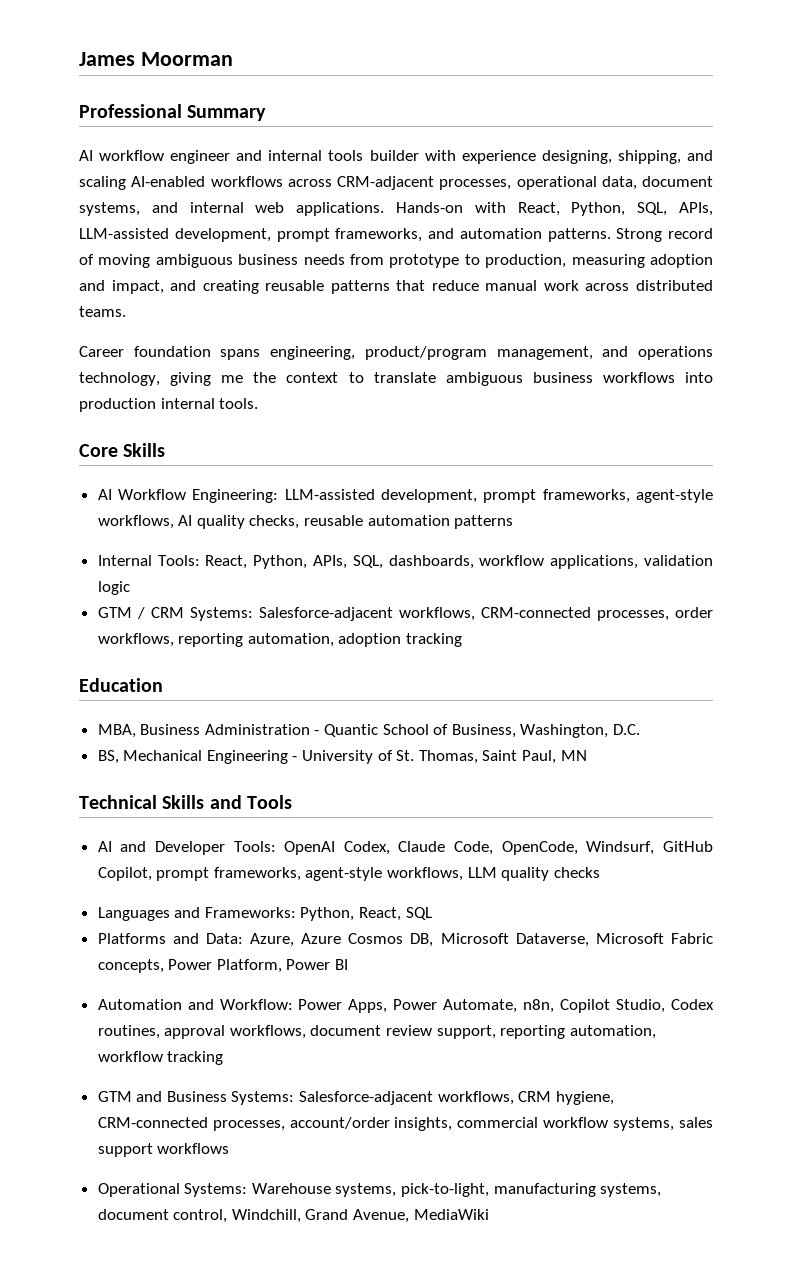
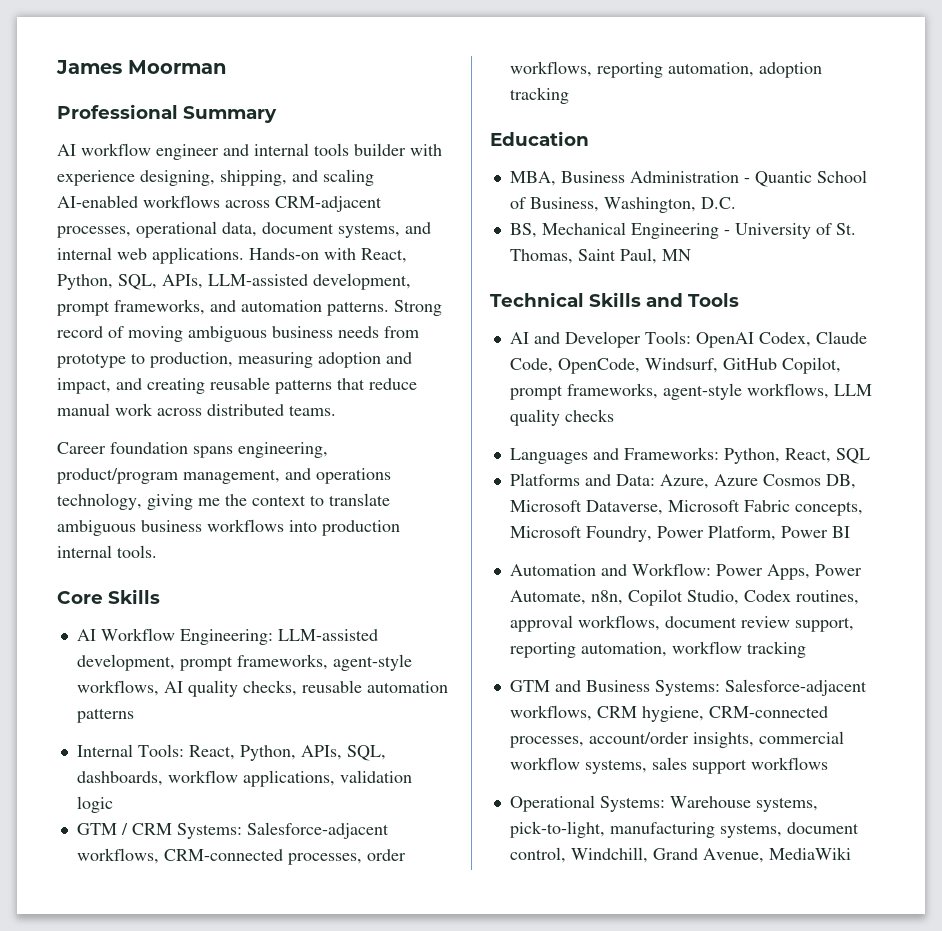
(164, 966) none -> [509,526,652,542] Microsoft Foundry,

